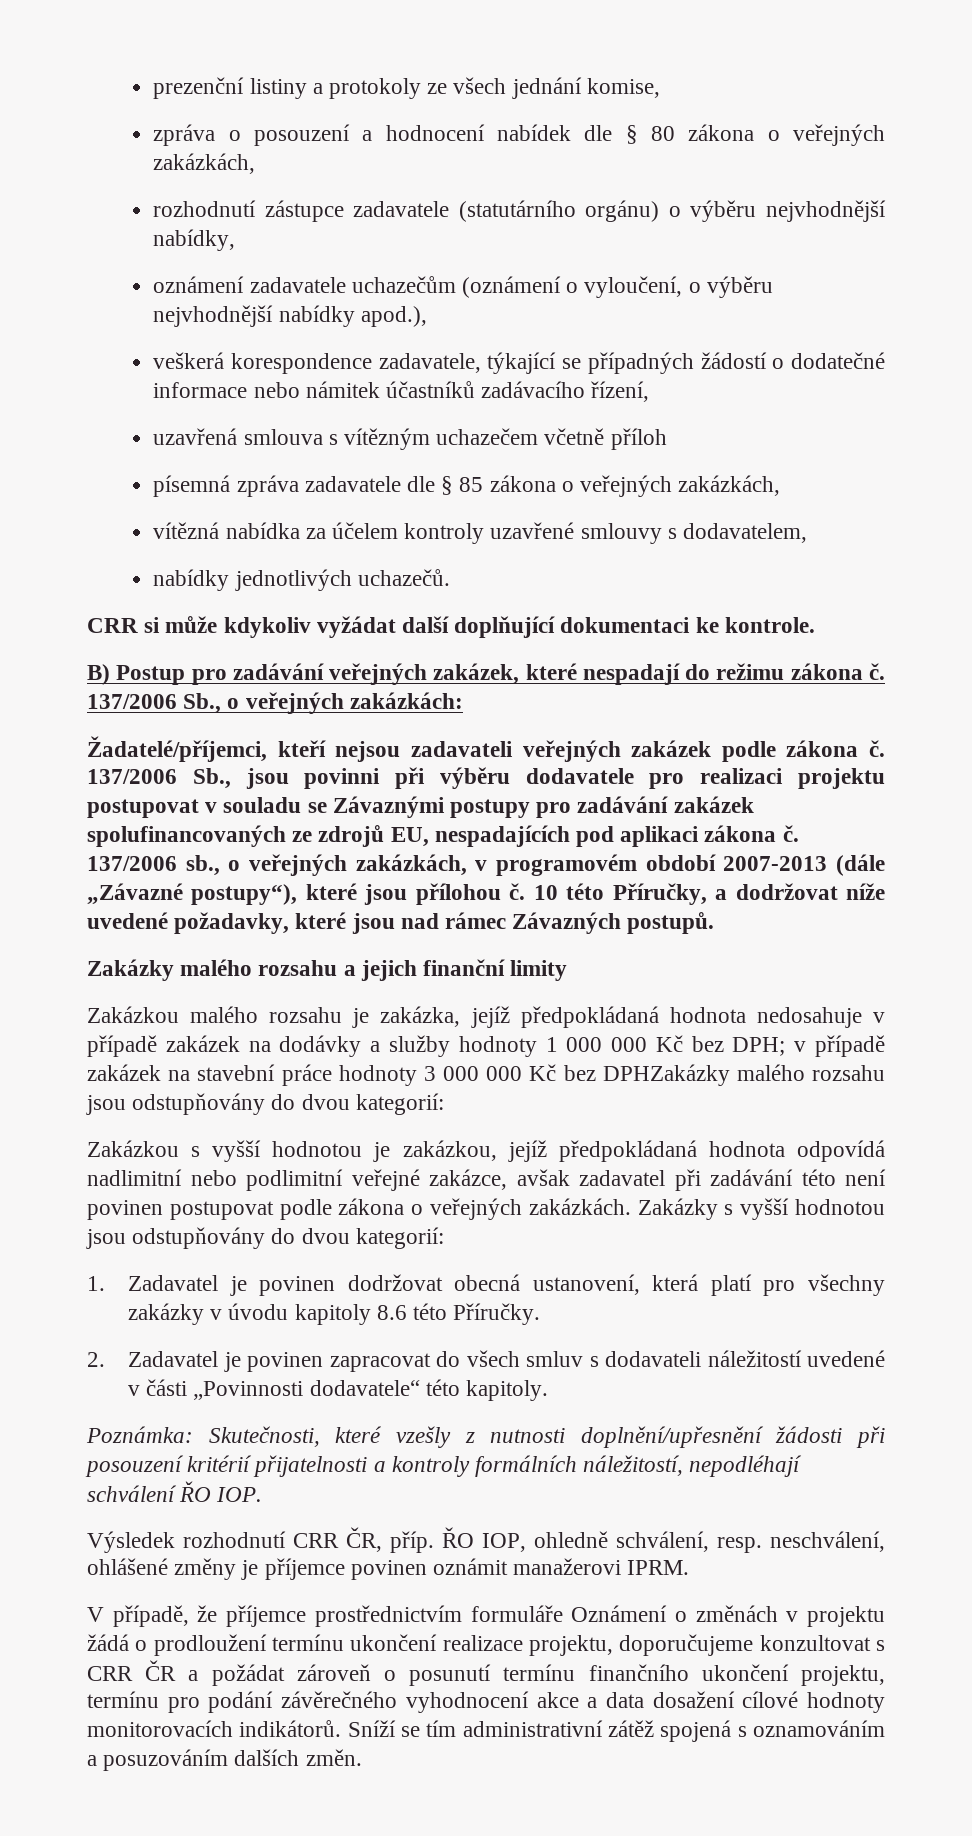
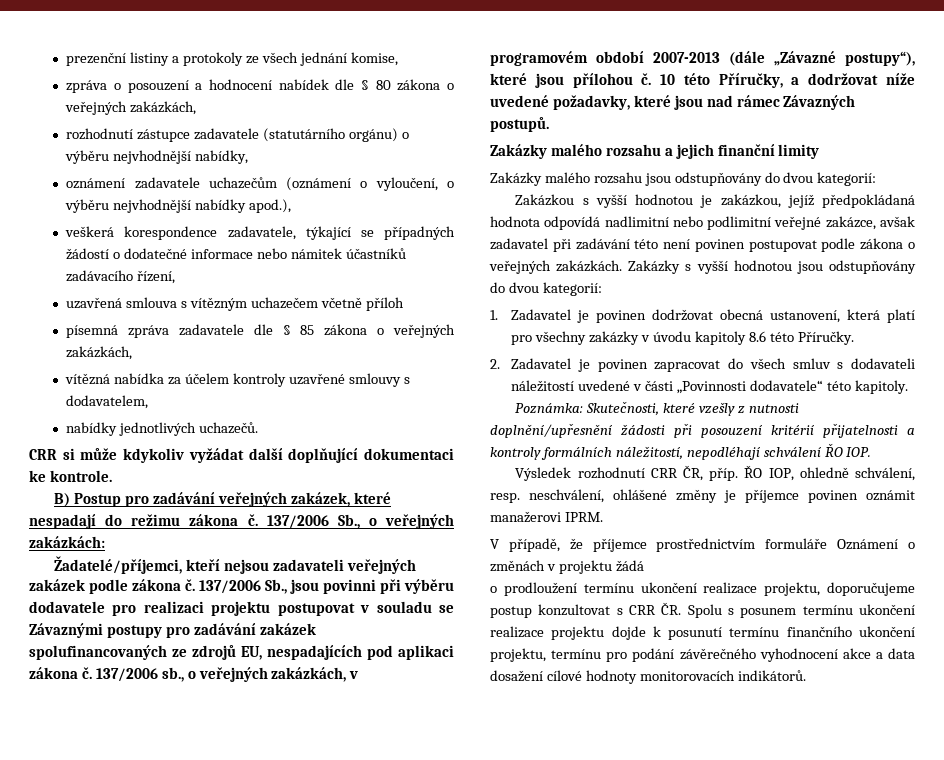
[87,1006,885,1028] [87,1035,886,1057] [87,1064,730,1086] Zakázkou malého rozsahu je zakázka, jejíž předpokládaná hodnota nedosahuje v případě zakázek na dodávky a služby hodnoty 1 000 000 Kč bez DPH; v případě zakázek na stavební práce hodnoty 3 000 000 Kč bez DPHZakázky -> [490,172,542,186] Zakázky
(129, 1642) none -> (644, 566) //
(754, 1645) none -> [490,606,532,618] postup
[145,1660,396,1686] ČR a požádat zároveň o -> [661,602,915,618] [490,626,661,640] ČR. Spolu s posunem termínu ukončení realizace projektu dojde k
[347,1720,886,1742] [87,1749,362,1771] Sníží se tím administrativní zátěž spojená s oznamováním a posuzováním dalších změn. -> (806, 675) none

